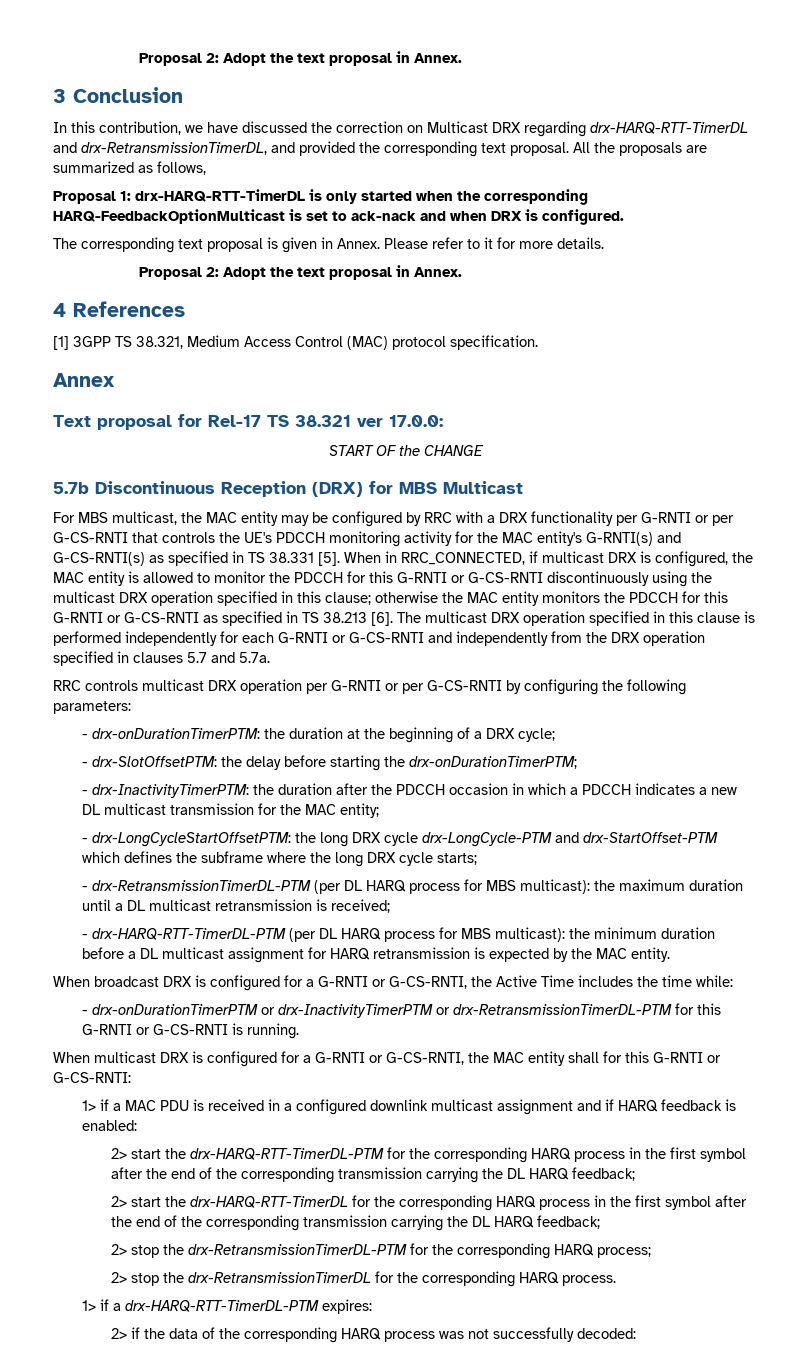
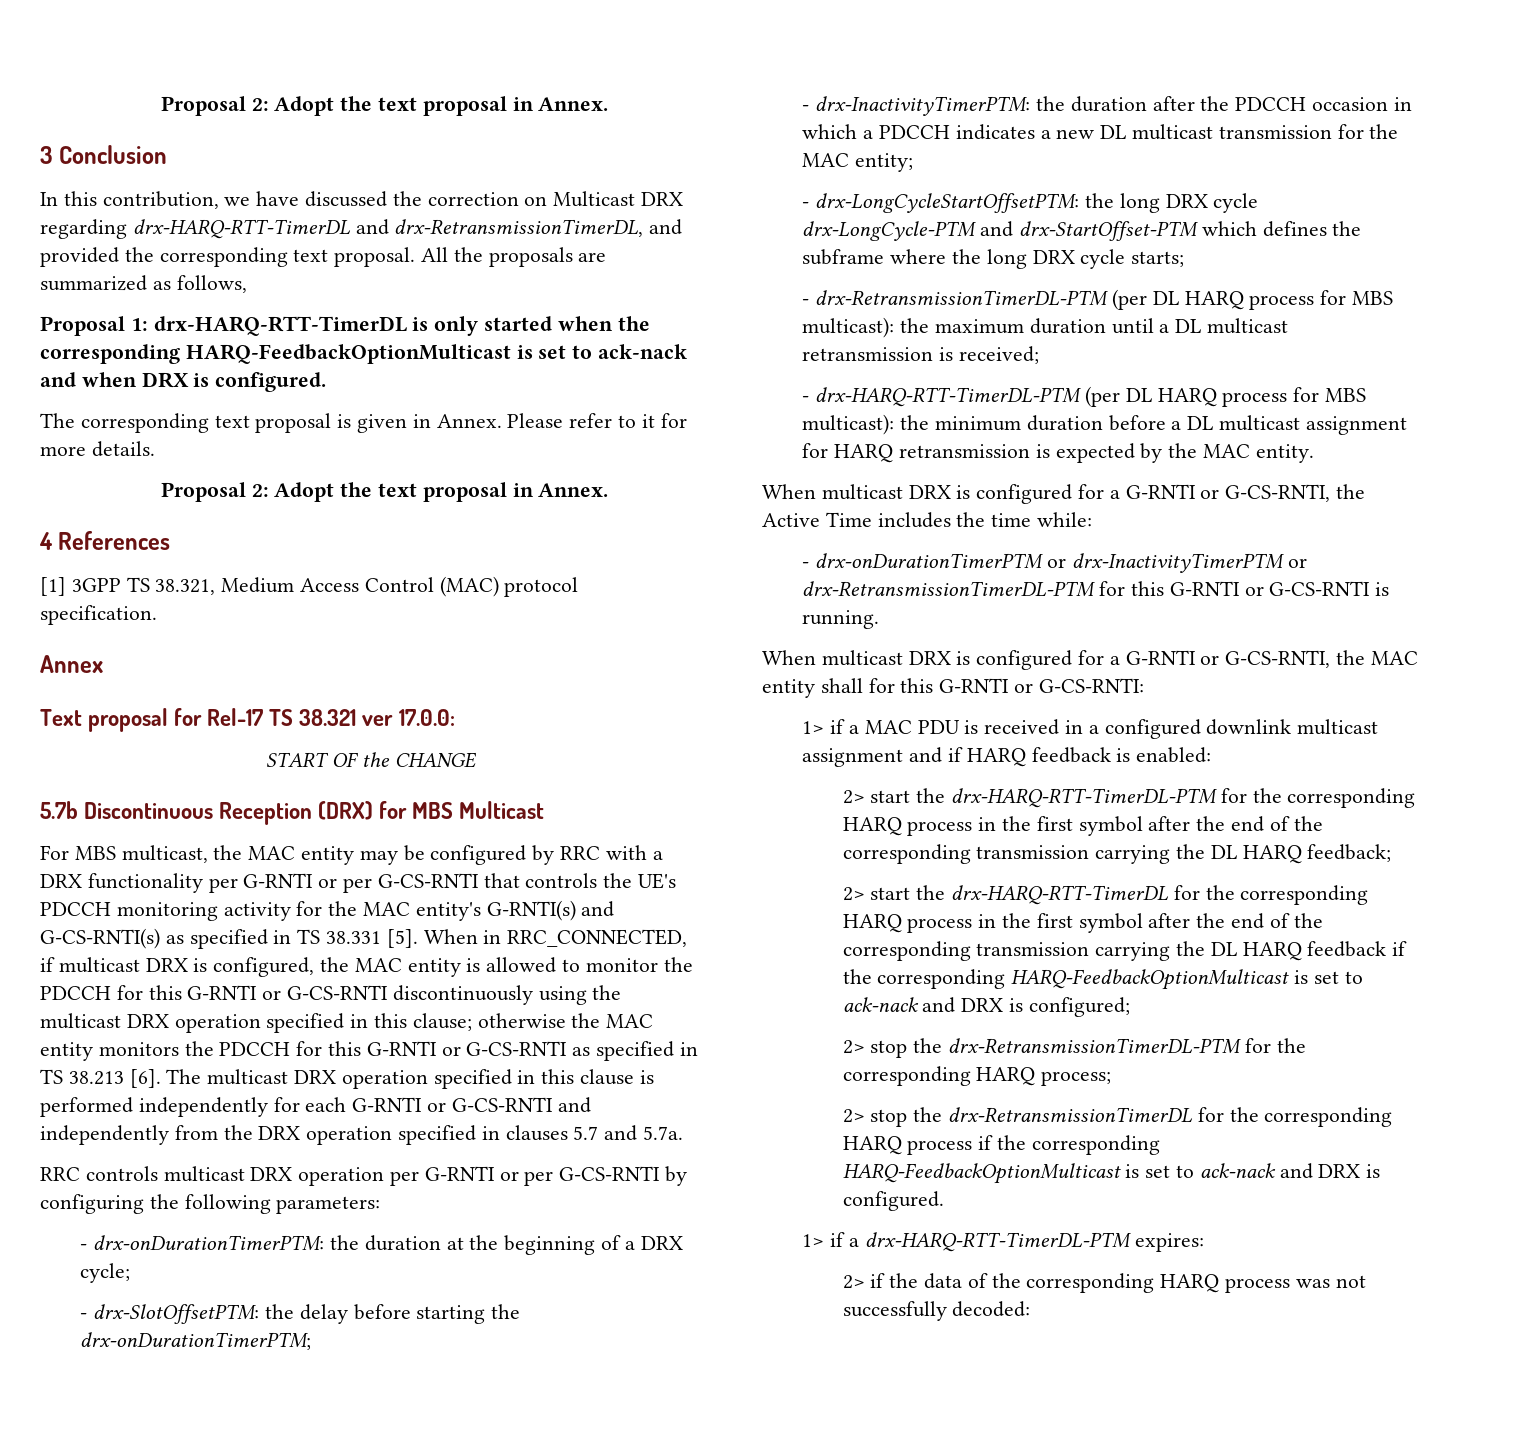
[94,976,159,987] broadcast -> [821,484,903,500] multicast
[536,1215,600,1229] feedback; -> [1307,941,1408,957] [842,969,1363,990] [842,997,1130,1017] feedback if the corresponding HARQ-FeedbackOptionMulticast is set to ack-nack and DRX is configured;
[561,1275,616,1286] process. -> [907,1135,1160,1155] [842,1163,1381,1184] [842,1191,944,1211] process if the corresponding HARQ-FeedbackOptionMulticast is set to ack-nack and DRX is configured.

